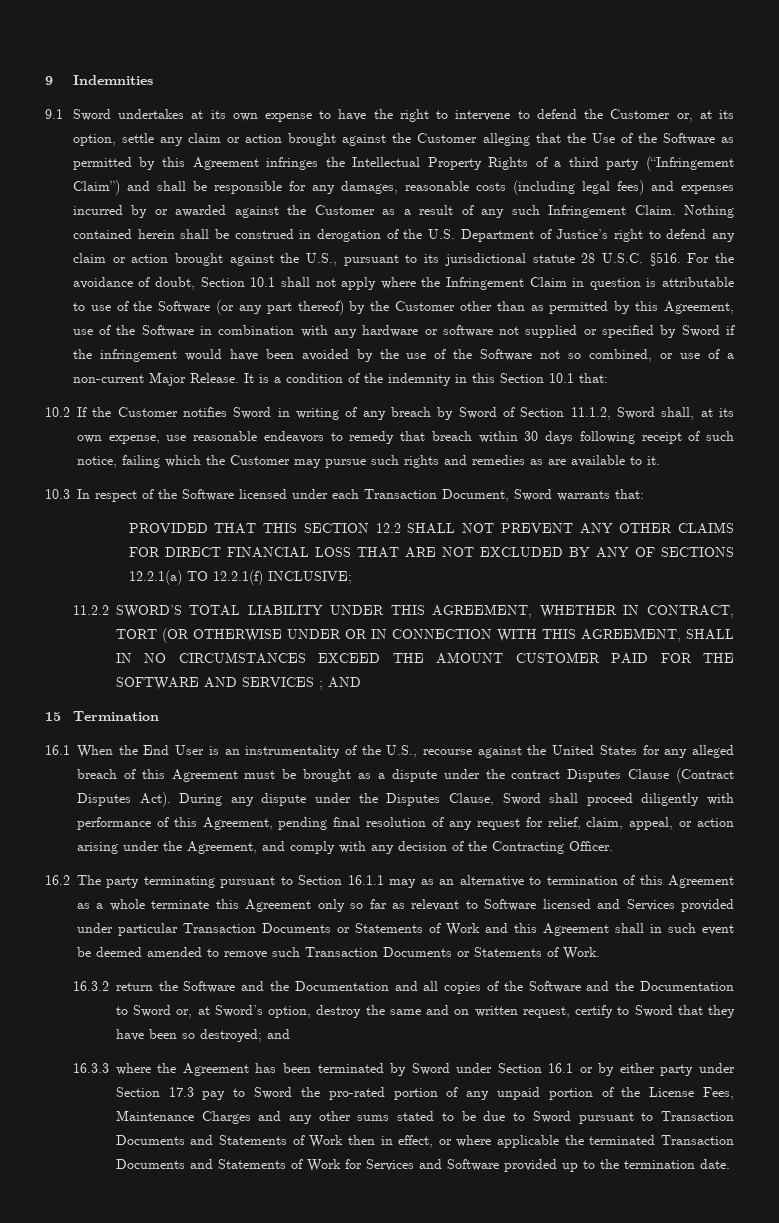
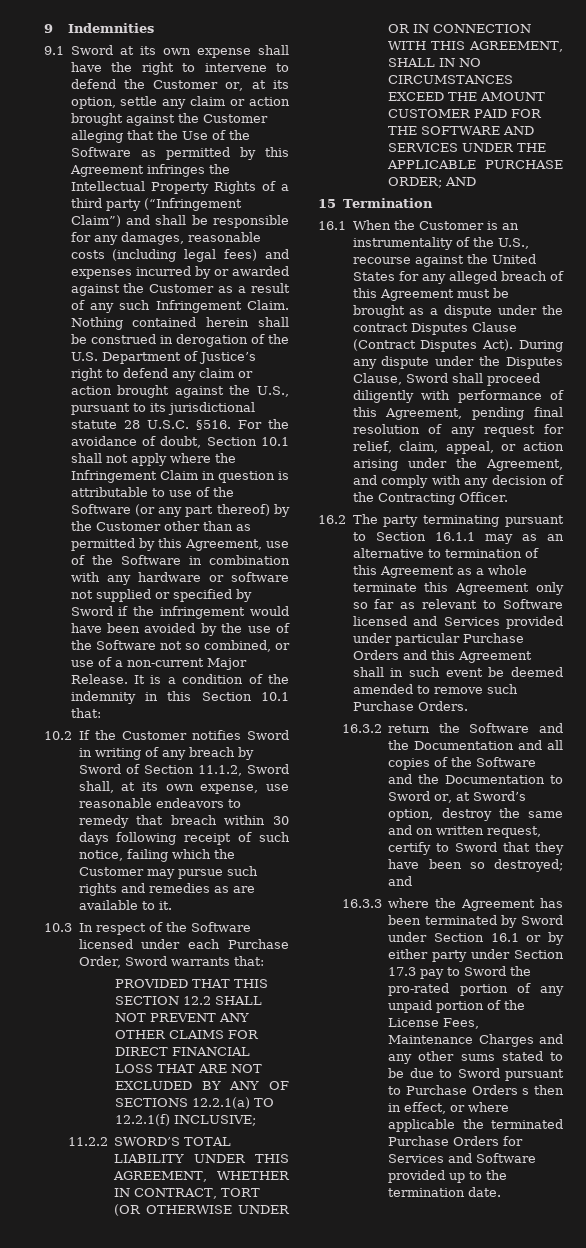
[118,109,185,119] undertakes -> (113, 50) none
[319,110,332,119] to -> [258,45,289,55] shall
[364,489,509,502] Transaction Document, -> [228,939,289,949] [78,956,122,968] Purchase Order,
[318,681,323,690] ; -> [462,143,547,152] [387,160,563,169] [388,177,443,188] UNDER THE APPLICABLE PURCHASE ORDER;
[143,745,205,755] End User -> [418,221,484,230] Customer
[183,923,480,936] Transaction Documents or Statements of Work -> [462,633,524,643] [352,650,399,660] Purchase Orders
[305,947,600,960] Transaction Documents or Statements of Work. -> [352,701,468,711] Purchase Orders.
[661,1111,734,1121] [115,1135,344,1148] Transaction Documents and Statements of Work -> [405,1085,530,1095] Purchase Orders s
[660,1135,734,1145] [115,1159,341,1172] Transaction Documents and Statements of Work -> [388,1136,500,1146] Purchase Orders

